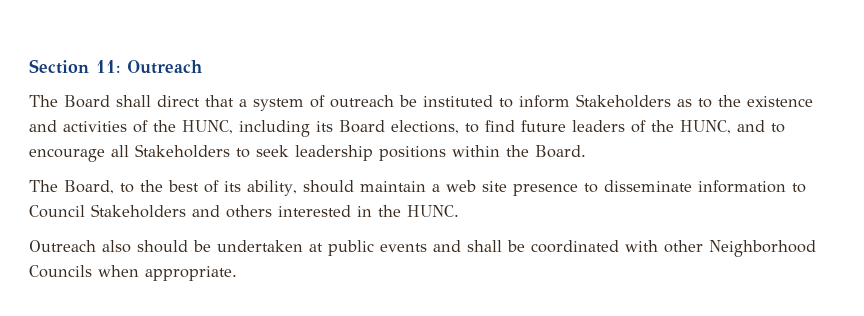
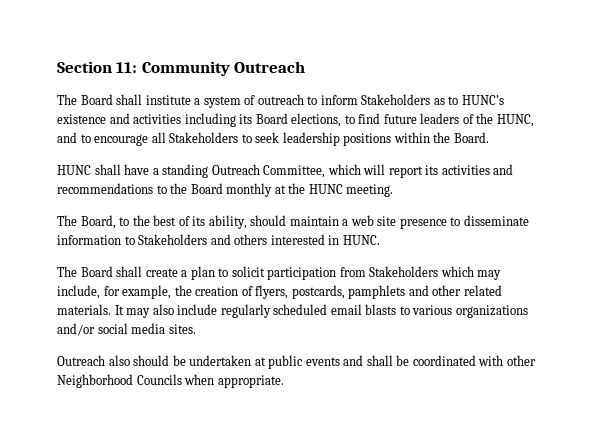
(120, 66) none -> [141,61,230,76] Community
[157,95,234,107] direct that -> [145,95,191,105] institute
[399,95,493,107] be instituted -> (304, 99) none
[718,95,741,107] the -> [461,95,504,105] HUNC’s
[133,120,233,134] of the HUNC, -> (182, 119) none
(586, 151) none -> [57,164,514,178] [57,183,394,197] // HUNC shall have a standing Outreach Committee, which will report its activities and recommendations to the Board monthly at the HUNC meeting.
[29,205,85,218] Council -> (135, 240) none
[378,205,459,217] the HUNC. -> [342,235,380,245] [57,266,502,280] [57,285,502,299] [57,304,528,318] [57,323,196,336] HUNC. // The Board shall create a plan to solicit participation from Stakeholders which may include, for example, the creation of flyers, postcards, pamphlets and other related materials. It may also include regularly scheduled email blasts to various organizations and/or social media sites.

